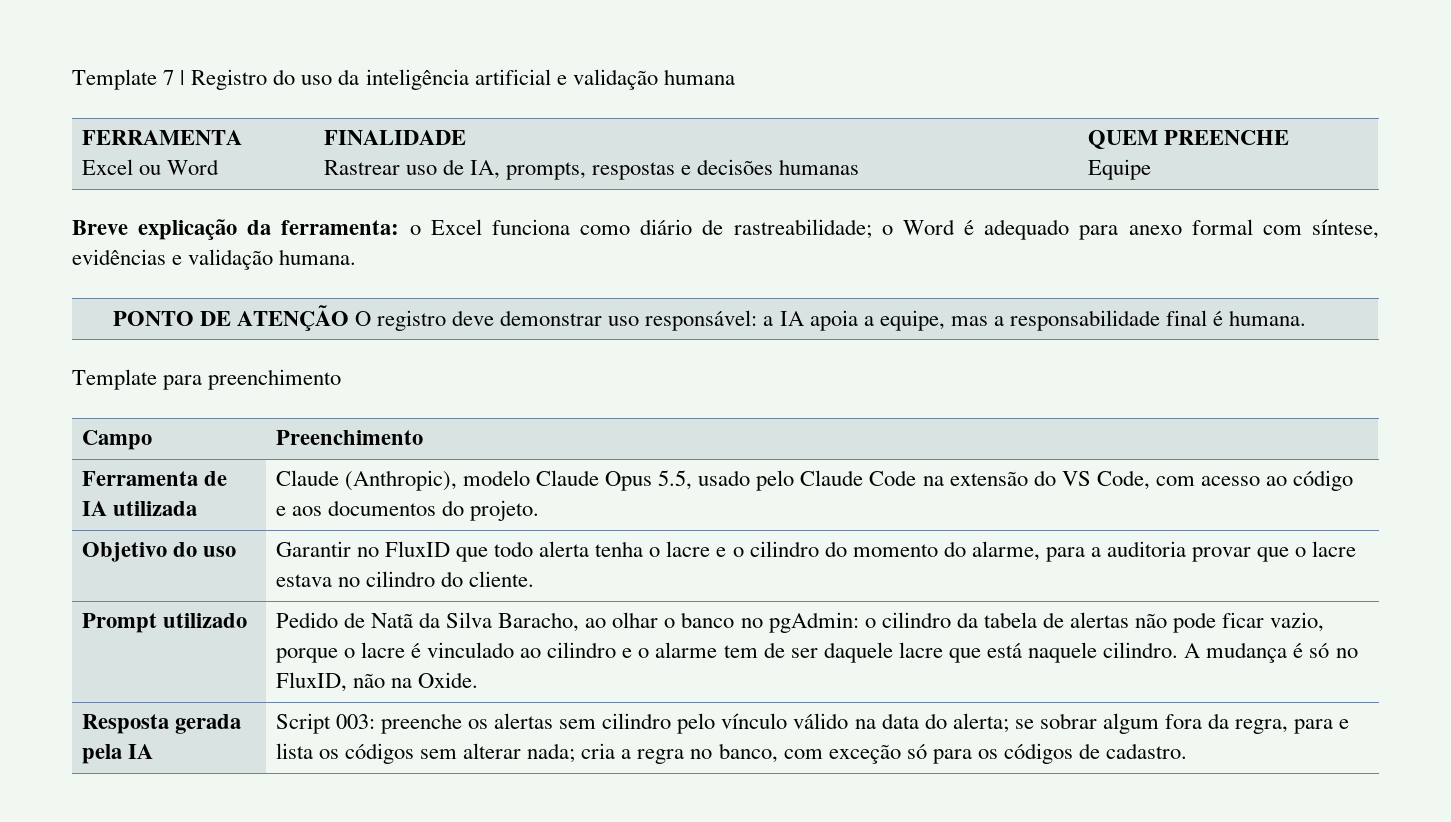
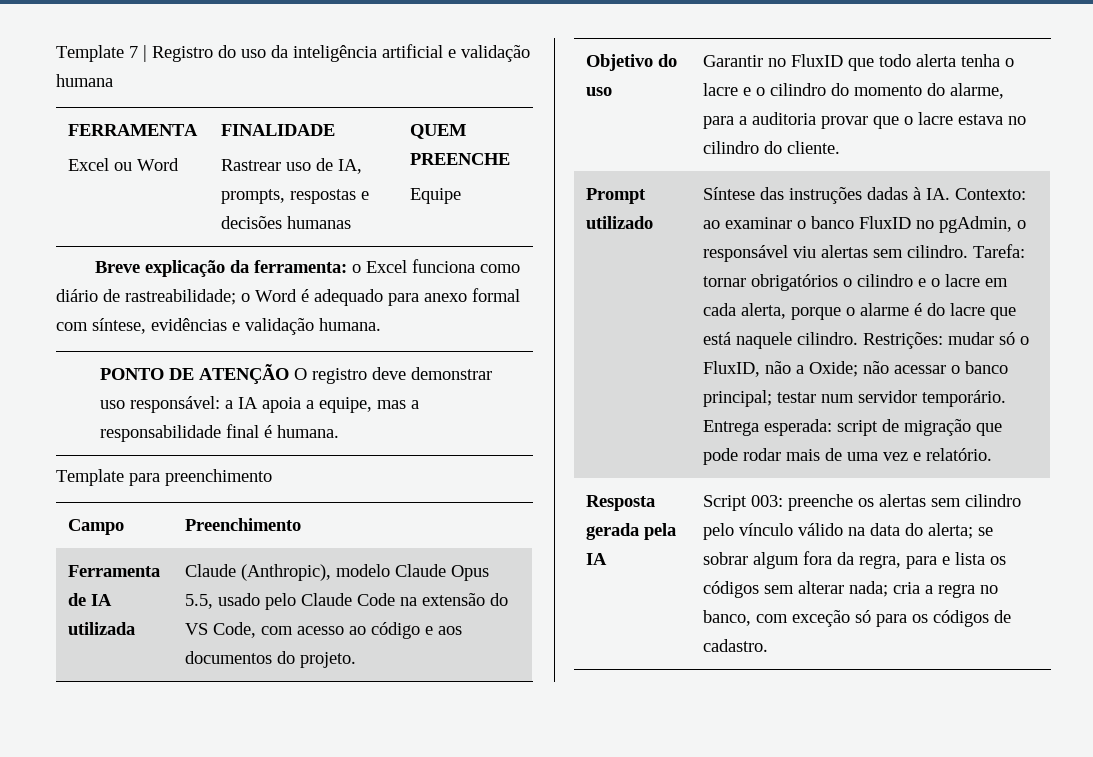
[275,612,1325,633] [275,642,893,663] Pedido de Natã da Silva Baracho, ao olhar o banco no pgAdmin: o cilindro da tabela de alertas não pode ficar vazio, porque o lacre é vinculado ao cilindro e o alarme tem de ser daquele -> [702,187,1026,204] [702,216,1026,233] [702,244,1025,262] [702,274,1008,291] [702,303,945,320] Síntese das instruções dadas à IA. Contexto: ao examinar o banco FluxID no pgAdmin, o responsável viu alertas sem cilindro. Tarefa: tornar obrigatórios o cilindro e o lacre em cada alerta, porque o alarme é do
[1184,642,1358,663] [275,672,479,692] A mudança é só no FluxID, não na Oxide. -> [862,332,1029,349] [702,361,1008,377] [702,390,1006,407] [702,419,1002,436] [702,448,992,465] Restrições: mudar só o FluxID, não a Oxide; não acessar o banco principal; testar num servidor temporário. Entrega esperada: script de migração que pode rodar mais de uma vez e relatório.

